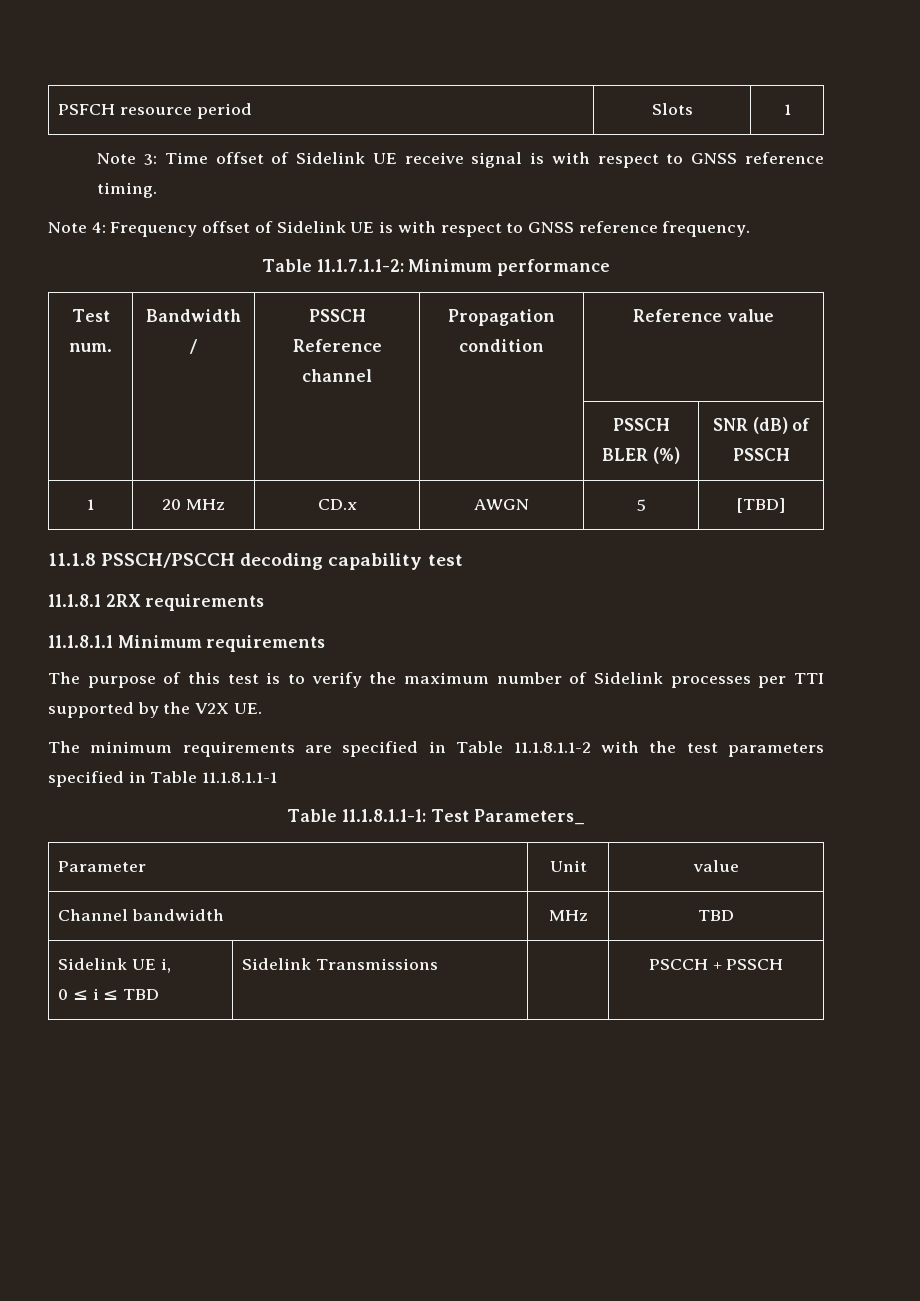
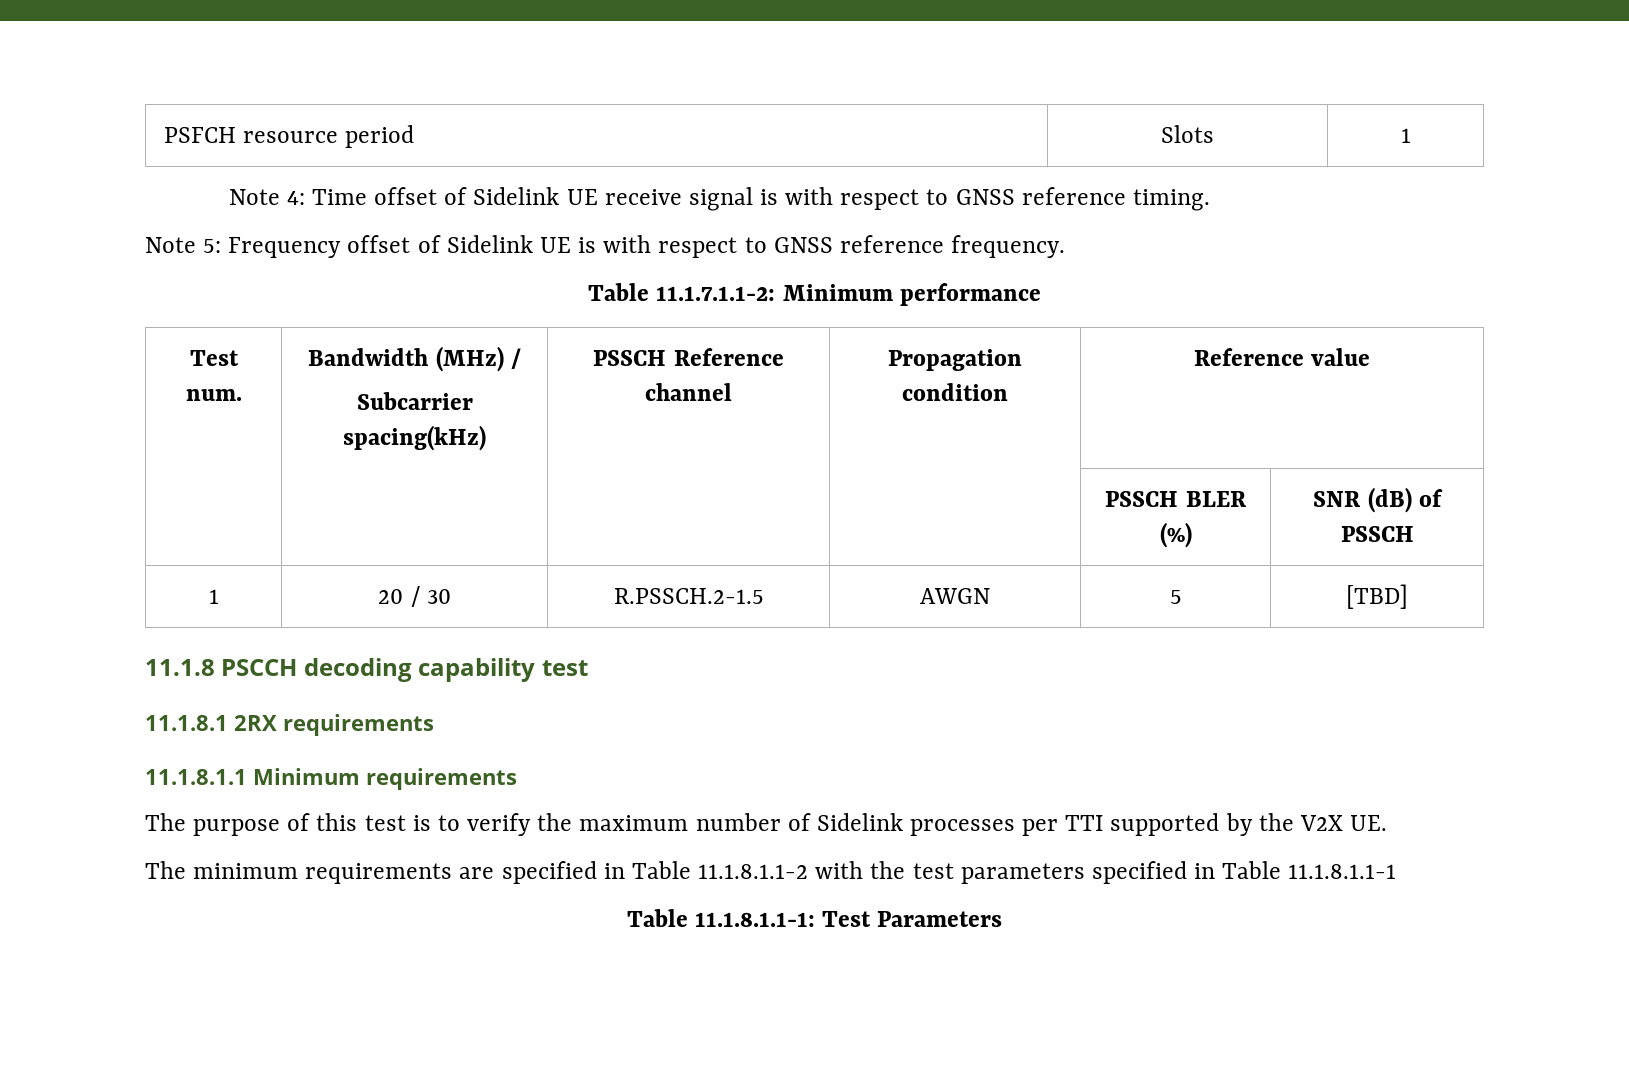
[144,154,158,165] 3: -> [286,191,305,205] 4:
[91,222,106,233] 4: -> [203,239,222,253] 5:
[189,339,198,354] / -> [435,346,521,372] [356,392,473,410] [343,425,486,451] (MHz) / // Subcarrier spacing(kHz)
[185,499,225,510] [317,499,357,510] MHz | CD.x -> [410,586,451,607] [613,588,764,604] / 30 | R.PSSCH.2-1.5
[101,553,236,568] PSSCH/PSCCH -> [221,659,298,676] PSCCH
[473,809,585,825] [58,861,147,872] [549,860,587,872] [692,860,739,872] [58,909,224,921] [548,910,588,921] [698,910,734,921] [58,958,171,973] [58,988,160,1000] [242,958,438,970] [648,959,784,970] Parameters_ // Parameter | Unit | value // Channel bandwidth | MHz | TBD // Sidelink UE i, // 0 ≤ i ≤ TBD | Sidelink Transmissions | | PSCCH + PSSCH -> [877,911,1003,927] Parameters

